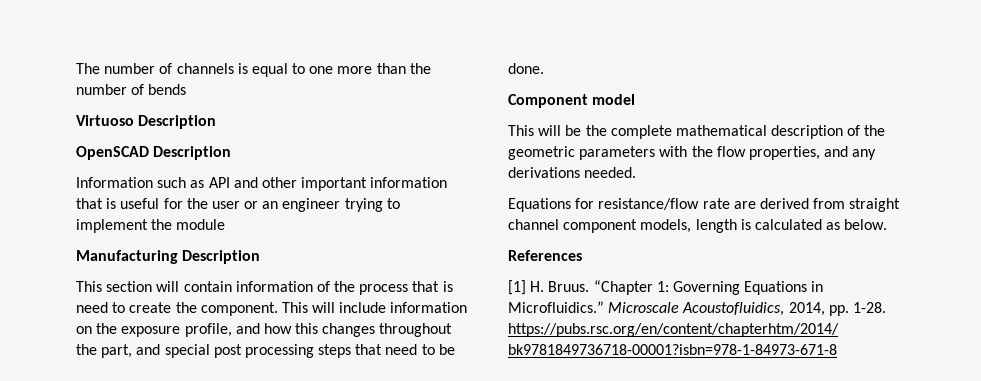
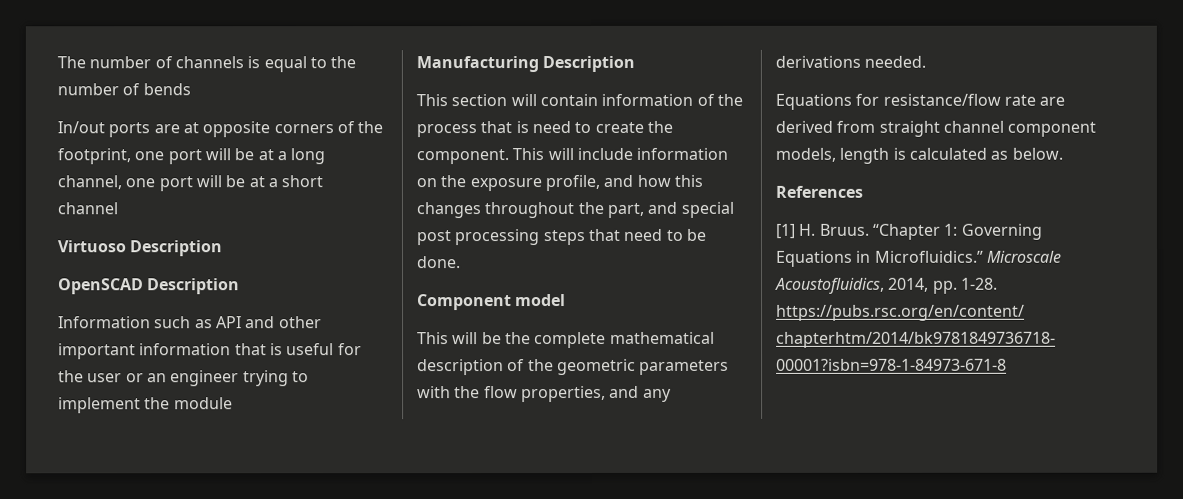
[309,63,406,74] one more than -> (327, 63) none
(187, 89) none -> [57,121,384,138] [57,148,326,165] [57,175,324,192] [57,202,118,215] // In/out ports are at opposite corners of the footprint, one port will be at a long channel, one port will be at a short channel

